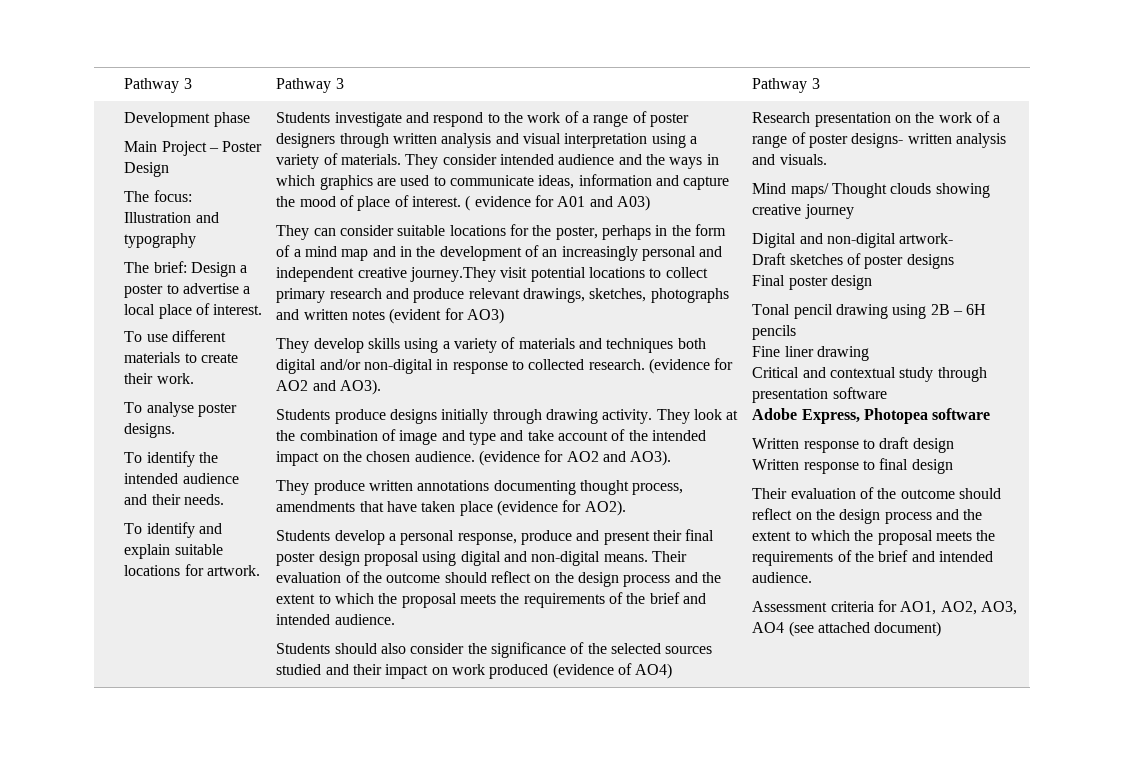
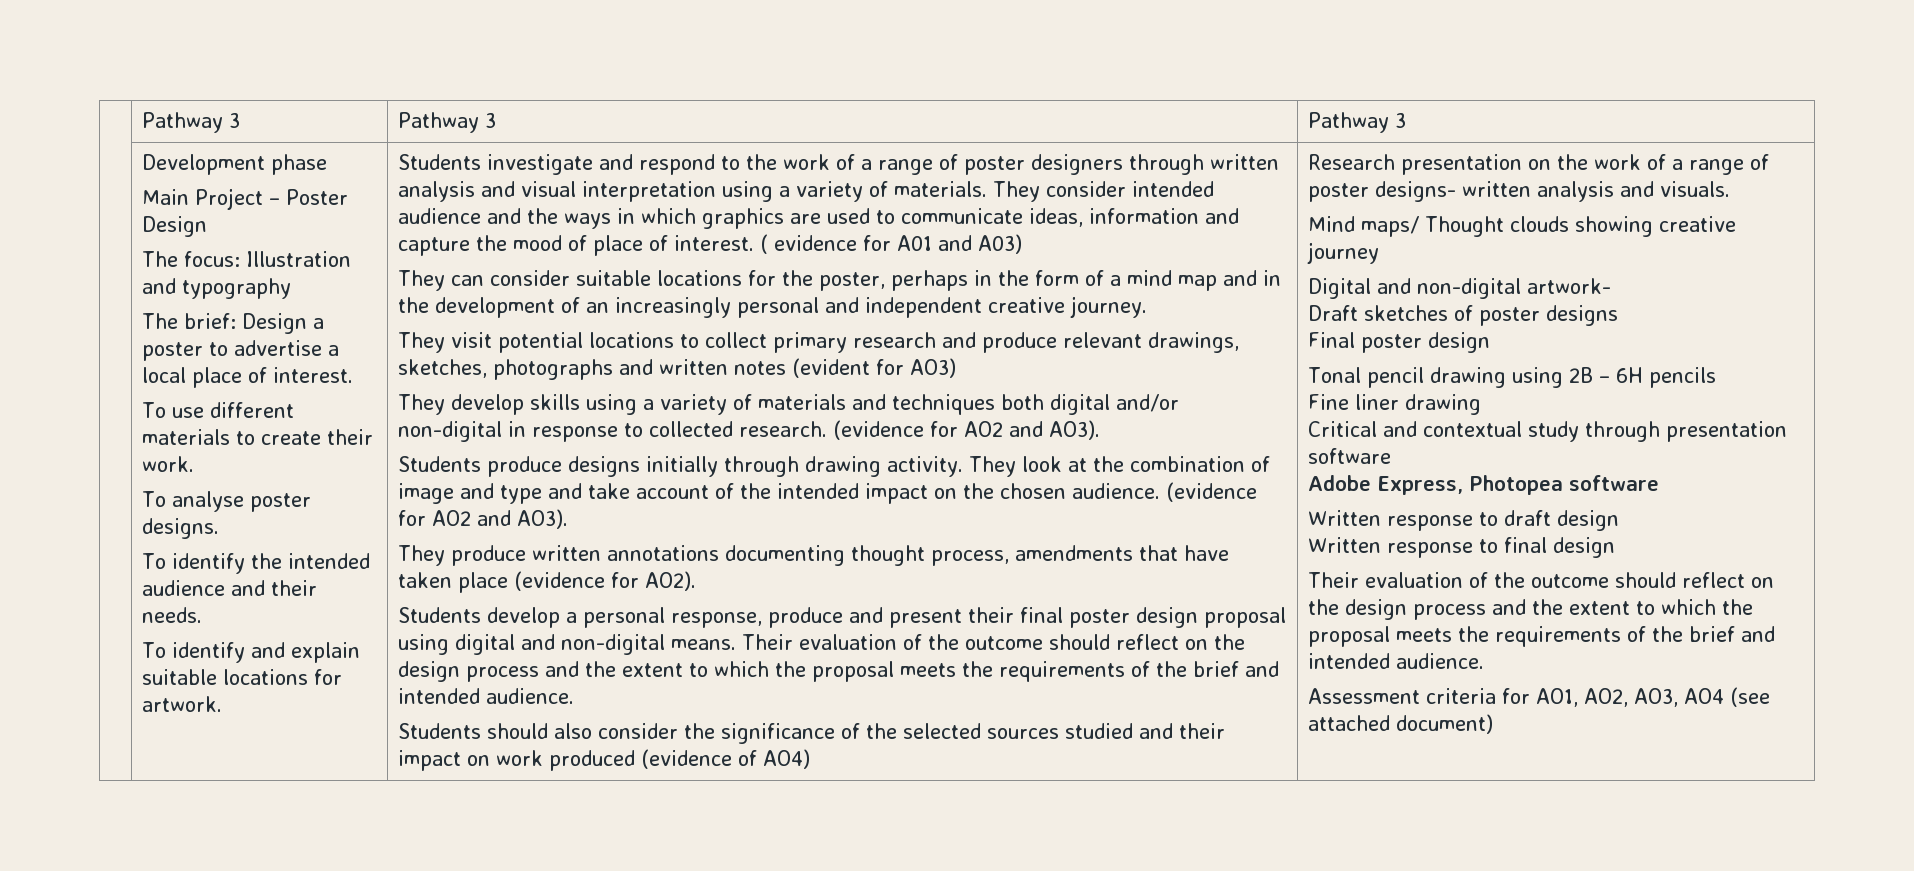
[410,267,497,282] journey.They -> [1069,296,1147,318] [397,332,445,353] journey. // They

